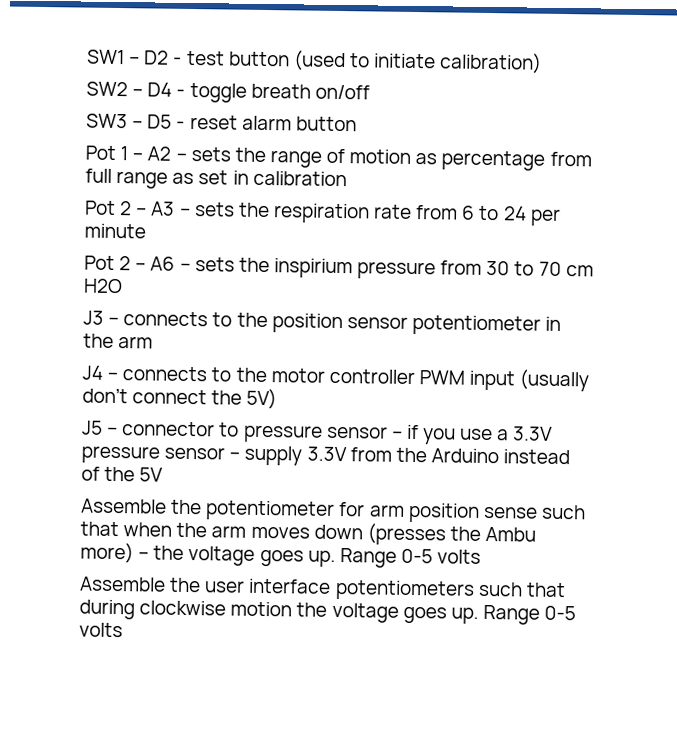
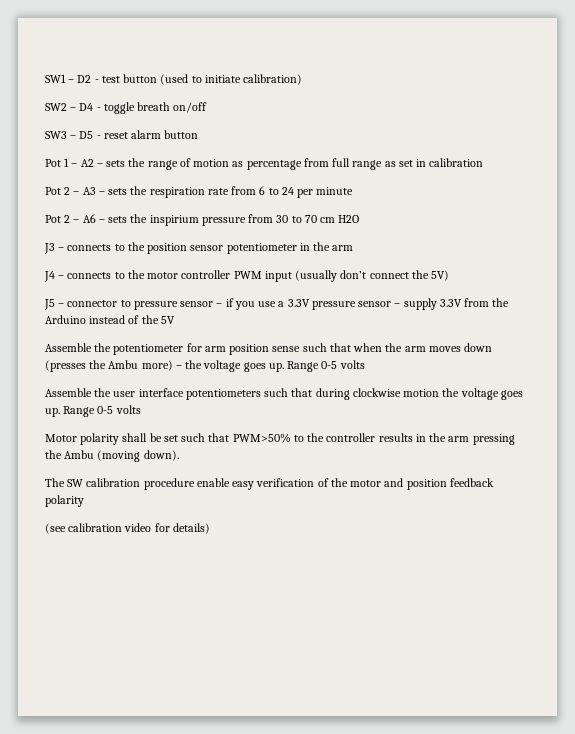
(123, 630) none -> [45,433,515,445] [45,450,179,462] [45,478,494,490] [45,495,84,507] [45,523,210,534] // Motor polarity shall be set such that PWM>50% to the controller results in the arm pressing the Ambu (moving down). // The SW calibration procedure enable easy verification of the motor and position feedback polarity // (see calibration video for details)

